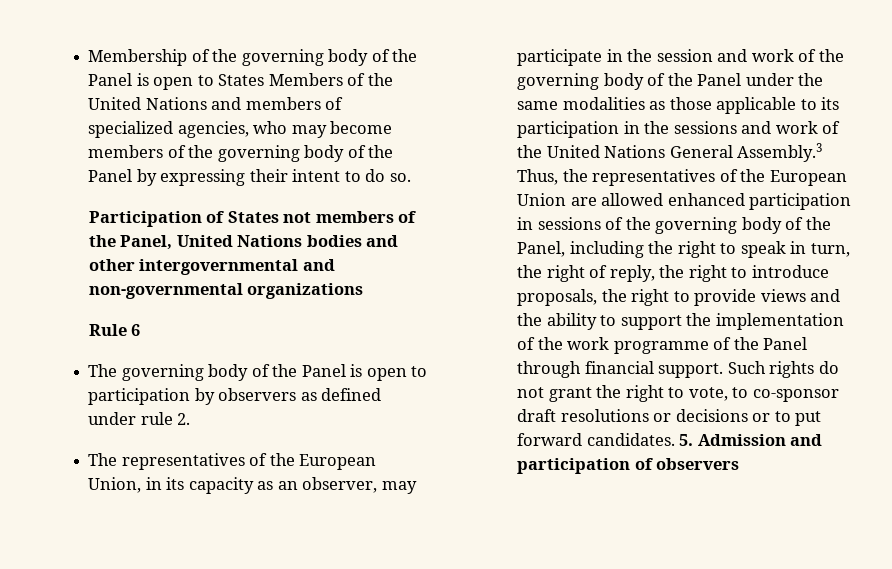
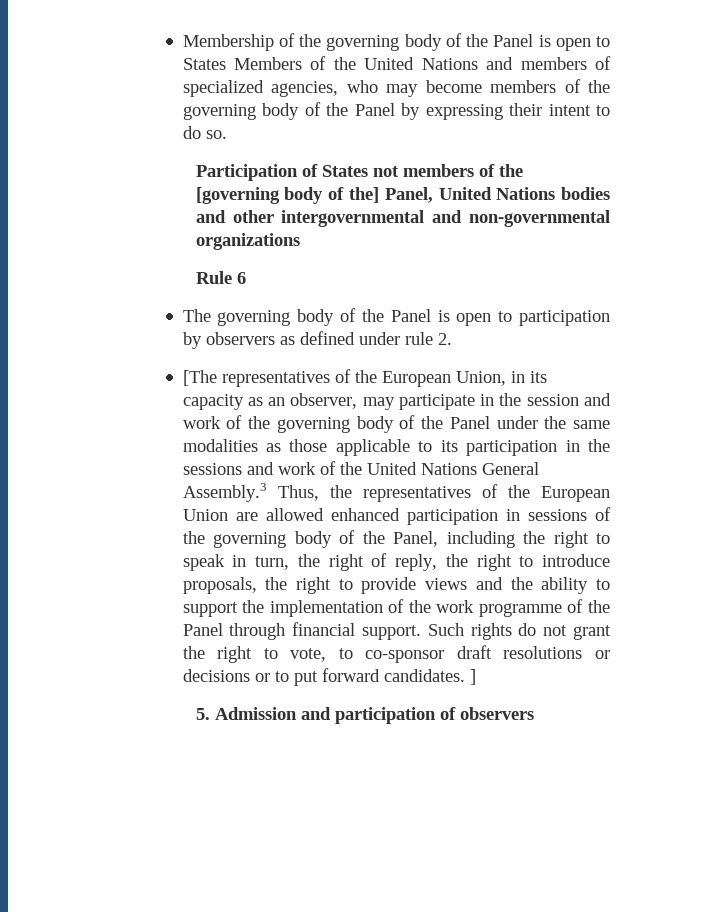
(116, 241) none -> [195,187,379,204] [governing body of the]
[88,453,118,466] The -> [182,370,217,386] [The
(675, 439) none -> [469,669,476,685] ] //

